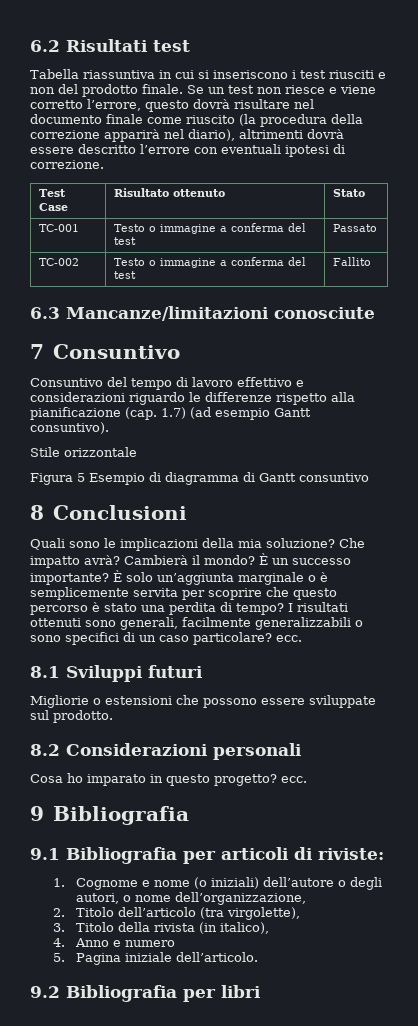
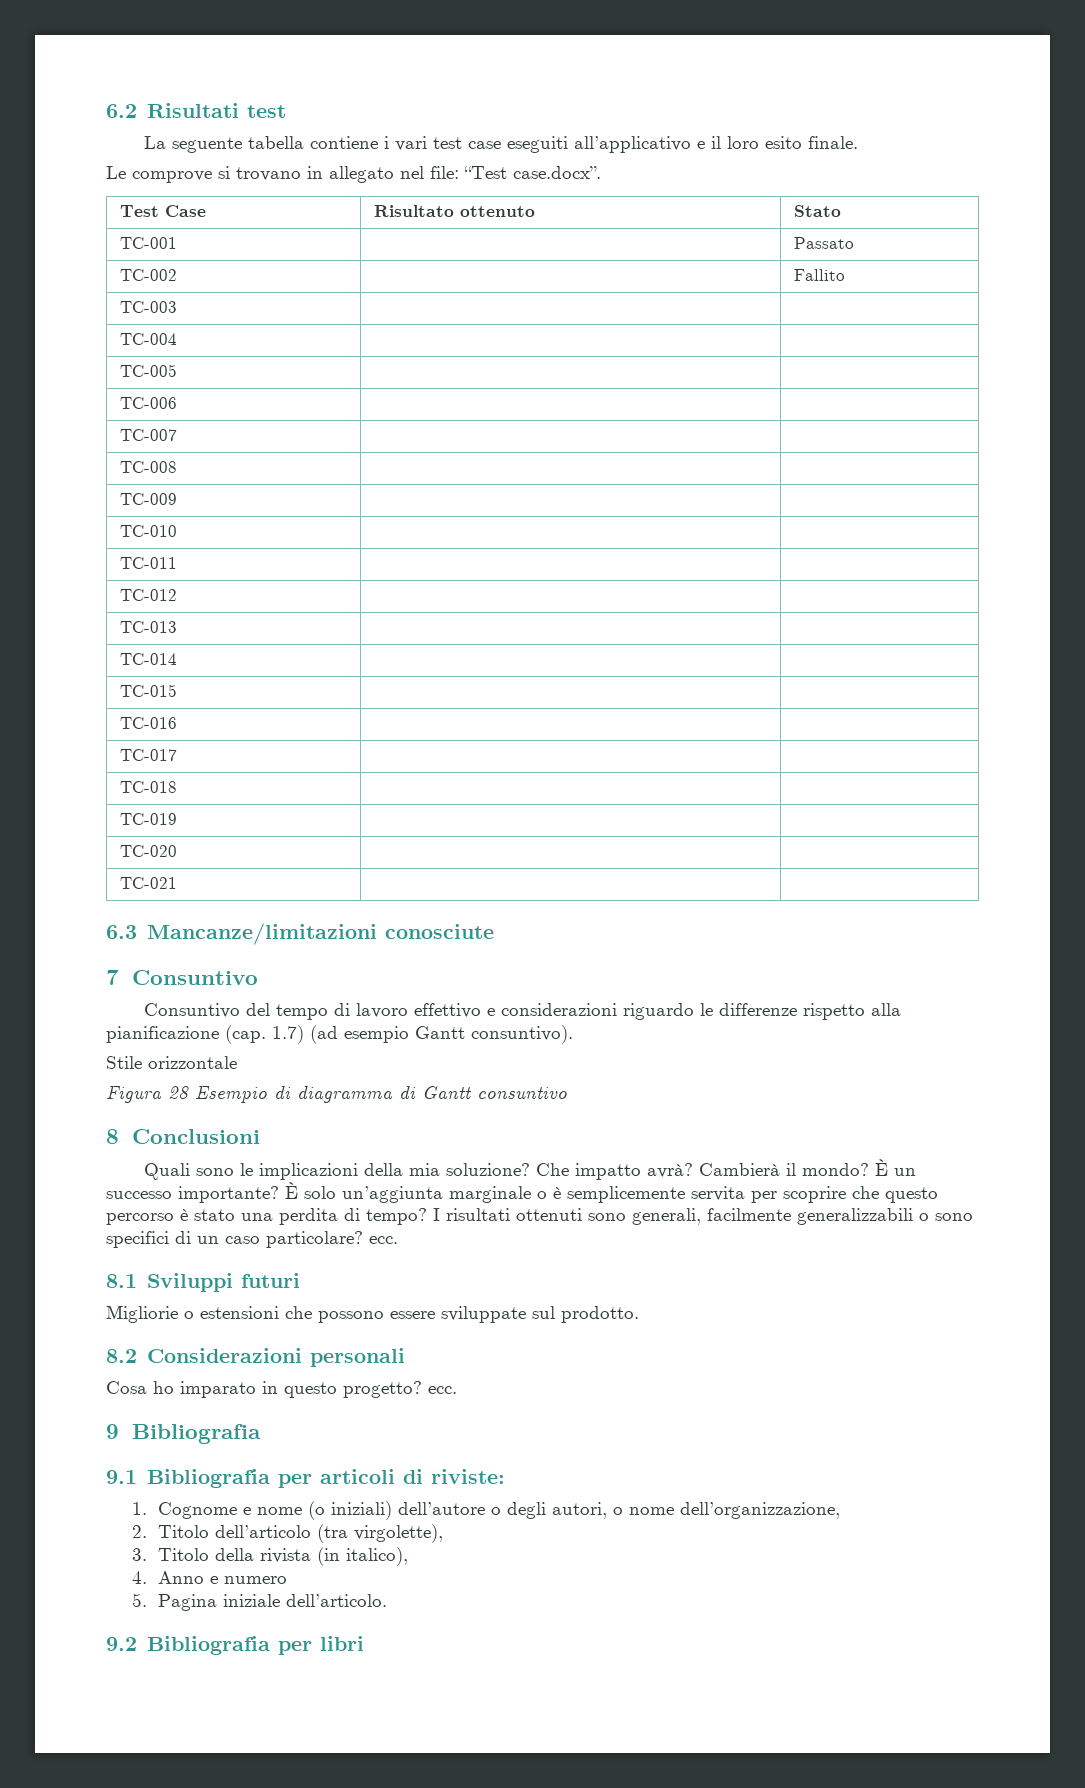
[30,69,386,79] [30,84,376,97] [30,99,314,112] [30,114,363,127] [30,129,344,142] [30,144,345,157] [30,160,104,169] Tabella riassuntiva in cui si inseriscono i test riusciti e non del prodotto finale. Se un test non riesce e viene corretto l’errore, questo dovrà risultare nel documento finale come riuscito (la procedura della correzione apparirà nel diario), altrimenti dovrà essere descritto l’errore con eventuali ipotesi di correzione. -> [144,136,859,153] [106,166,601,183] La seguente tabella contiene i vari test case eseguiti all’applicativo e il loro esito finale. // Le comprove si trovano in allegato nel file: “Test case.docx”.
[113,223,306,234] [113,237,136,245] [332,224,377,232] [38,258,79,266] [113,257,306,268] [113,271,136,279] [332,257,371,266] Testo o immagine a conferma del test | Passato // TC-002 | Testo o immagine a conferma del test | Fallito -> [794,237,855,249] [120,269,178,281] [794,269,846,281] [120,301,178,313] [120,333,178,345] [120,364,178,377] [120,397,178,409] [120,429,178,441] [120,461,178,473] [120,493,178,505] [120,525,178,537] [120,557,178,569] [120,589,178,601] [120,621,178,633] [120,653,178,665] [120,684,178,697] [120,717,178,729] [120,749,178,761] [120,781,178,793] [120,813,178,825] [120,845,178,857] [120,877,178,889] | Passato // TC-002 | | Fallito // TC-003 | | // TC-004 | | // TC-005 | | // TC-006 | | // TC-007 | | // TC-008 | | // TC-009 | | // TC-010 | | // TC-011 | | // TC-012 | | // TC-013 | | // TC-014 | | // TC-015 | | // TC-016 | | // TC-017 | | // TC-018 | | // TC-019 | | // TC-020 | | // TC-021 | |
[77,473,85,482] 5 -> [168,1086,189,1099] 28

